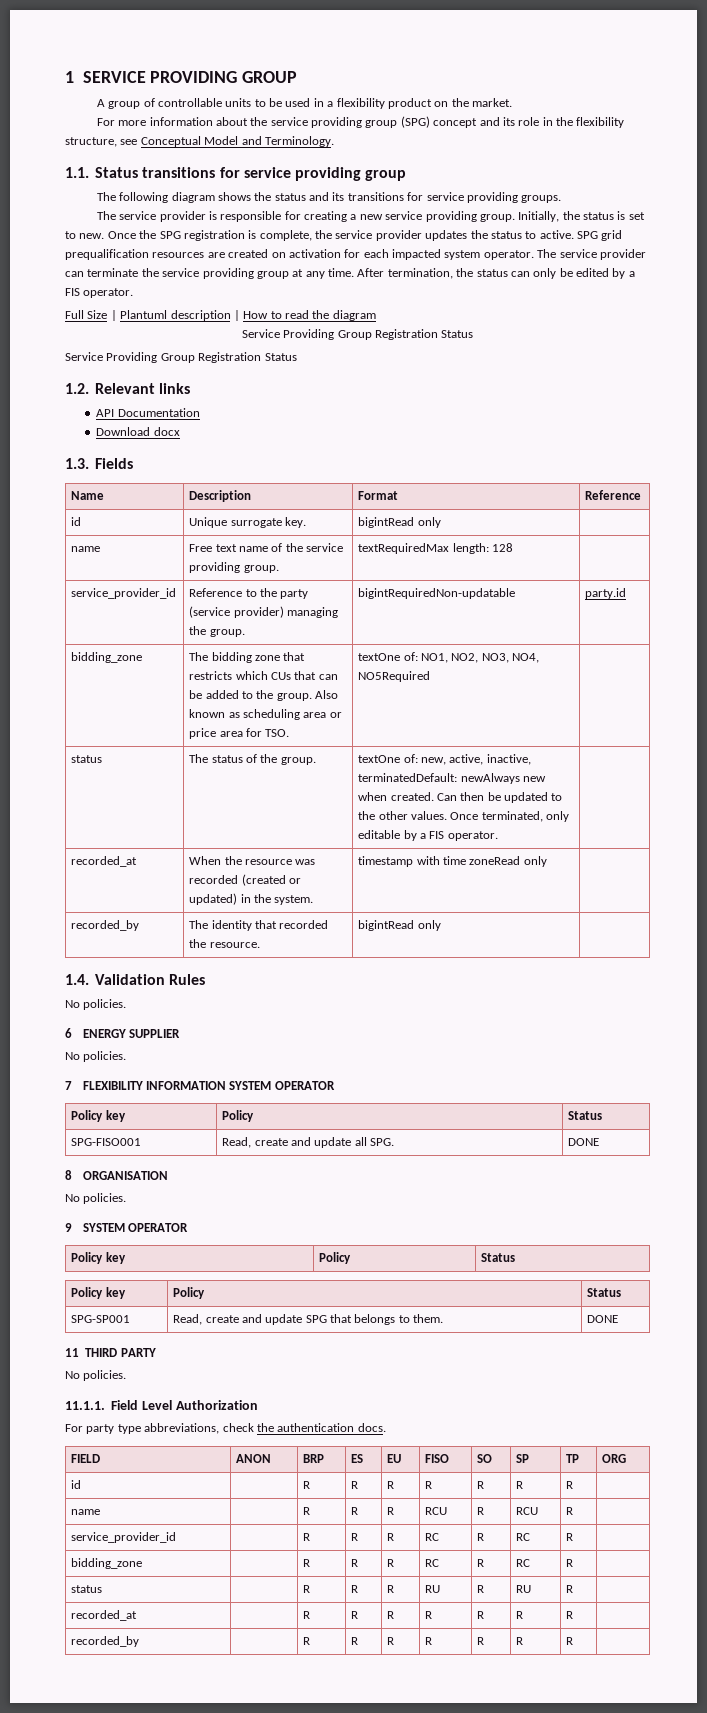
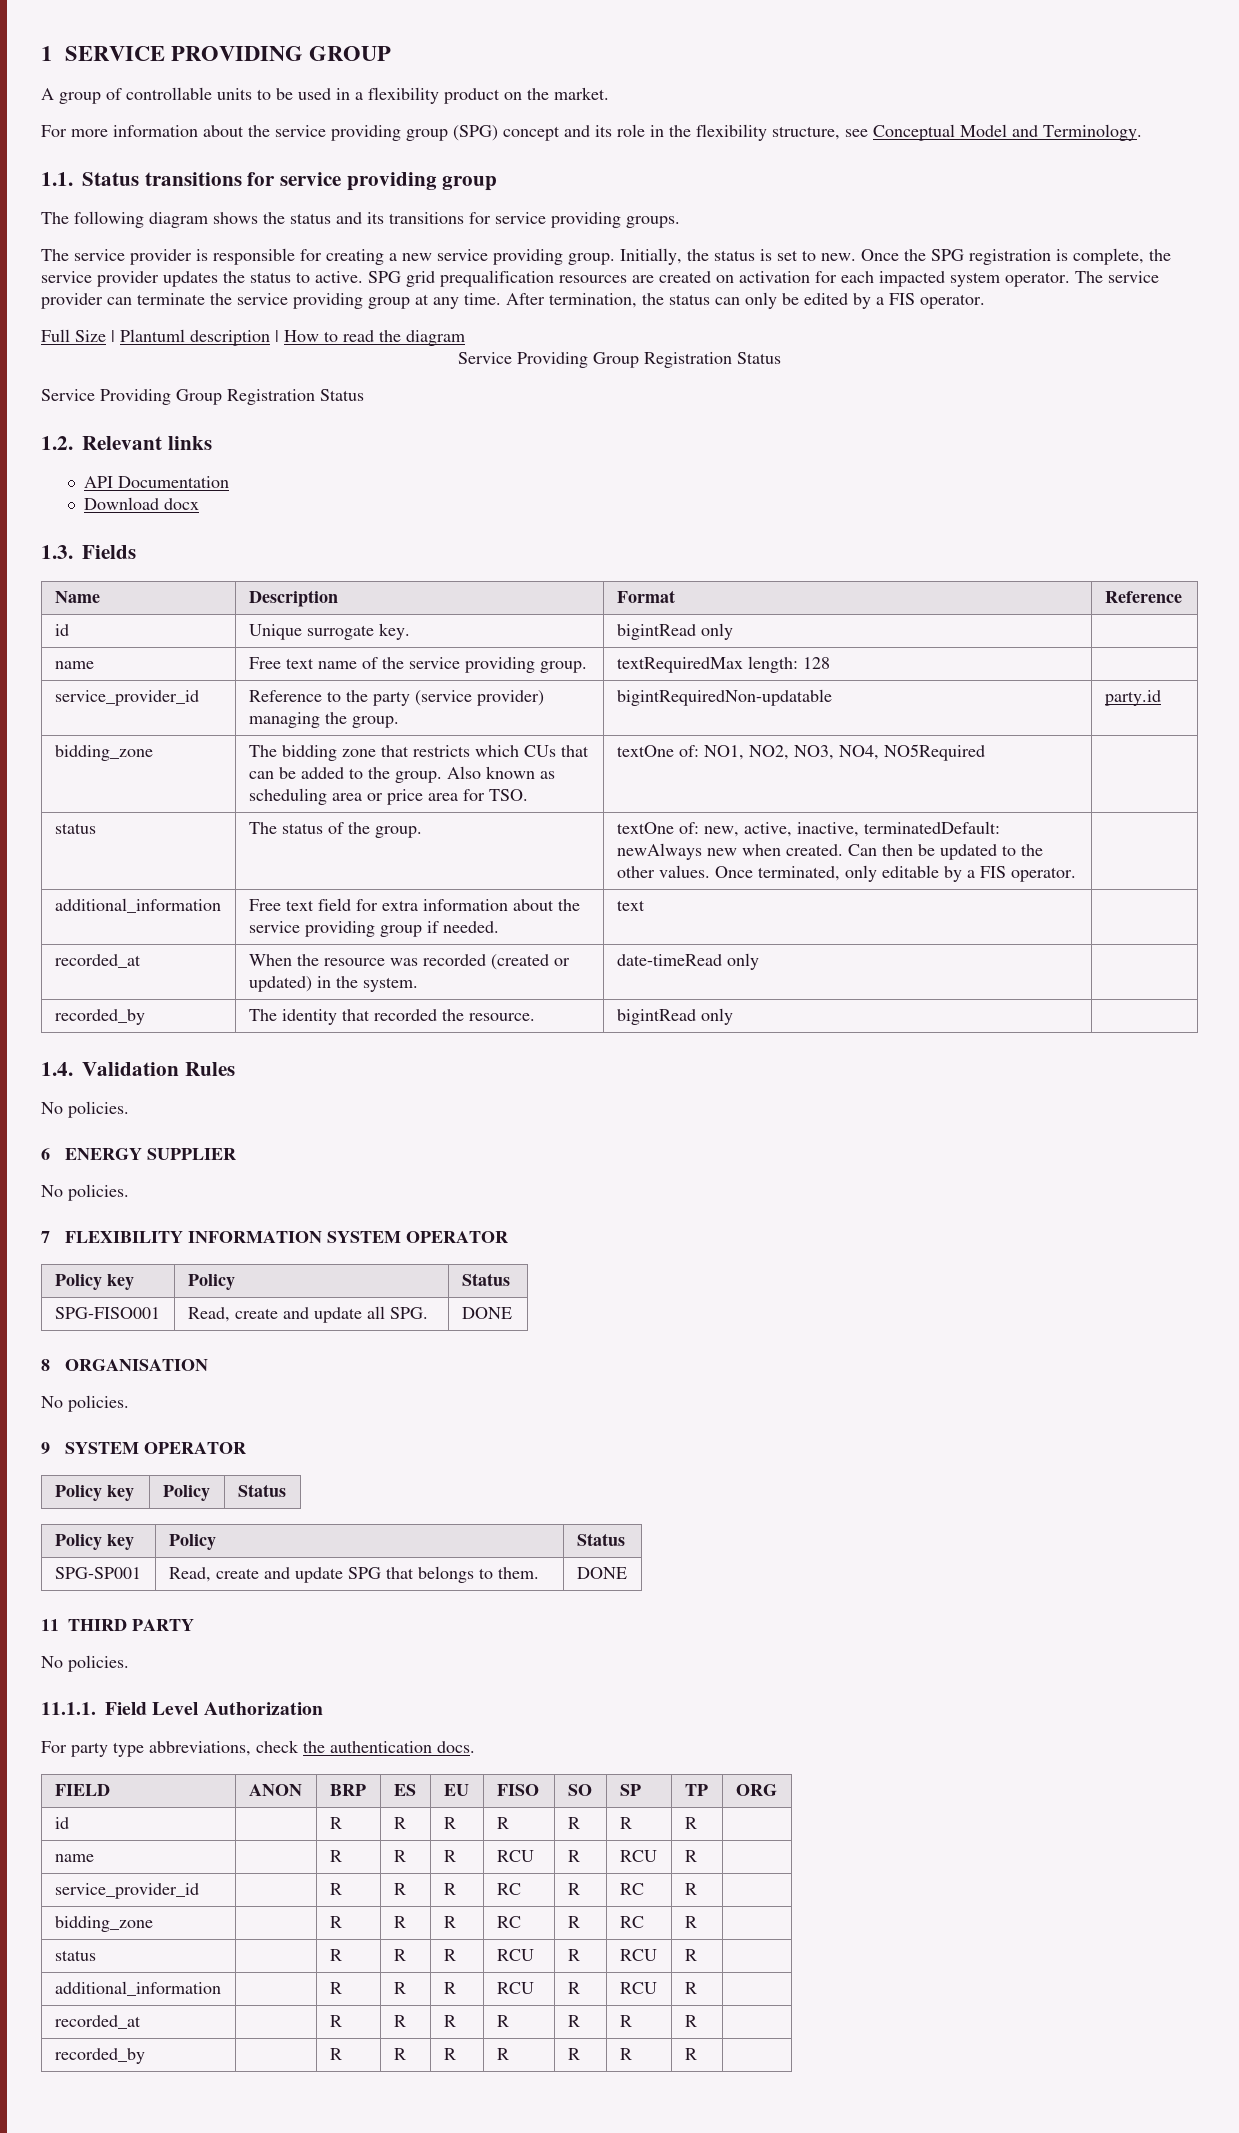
(498, 836) none -> [54,898,221,913] [248,898,580,911] [248,921,499,937] [616,900,645,911] // additional_information | Free text field for extra information about the service providing group if needed. | text |
[358,856,521,867] timestamp with time zoneRead -> [616,954,722,966] date-timeRead
[425,1585,441,1593] [477,1585,485,1593] [516,1585,532,1593] RU | R | RU -> [496,1949,534,1961] [567,1949,580,1961] [619,1949,657,1961] [684,1949,697,1961] [54,1981,221,1996] [329,1982,342,1994] [393,1982,406,1994] [443,1982,456,1994] [496,1982,534,1994] [567,1982,580,1994] [619,1982,657,1994] RCU | R | RCU | R | // additional_information | | R | R | R | RCU | R | RCU

